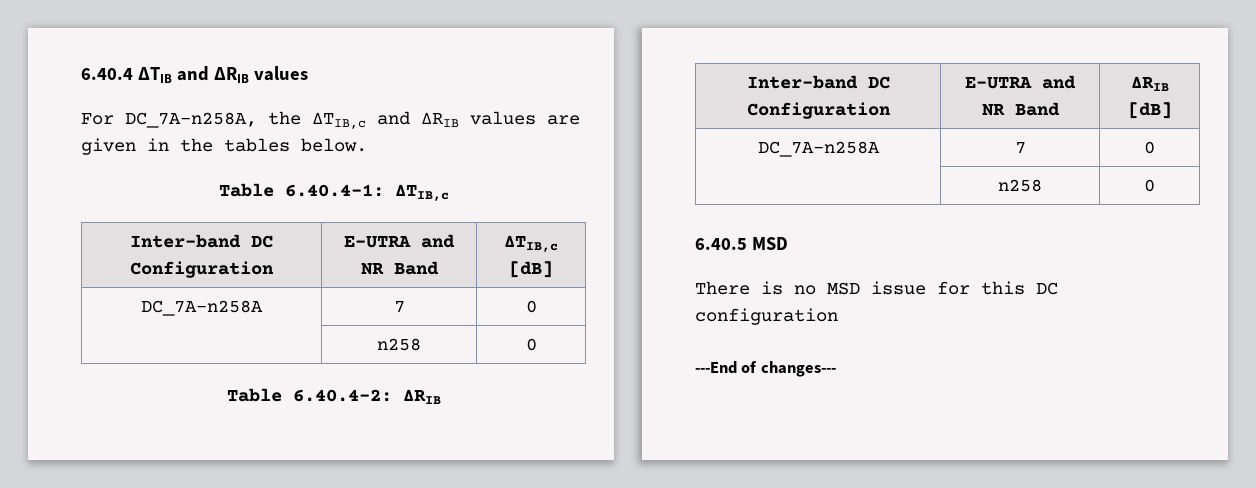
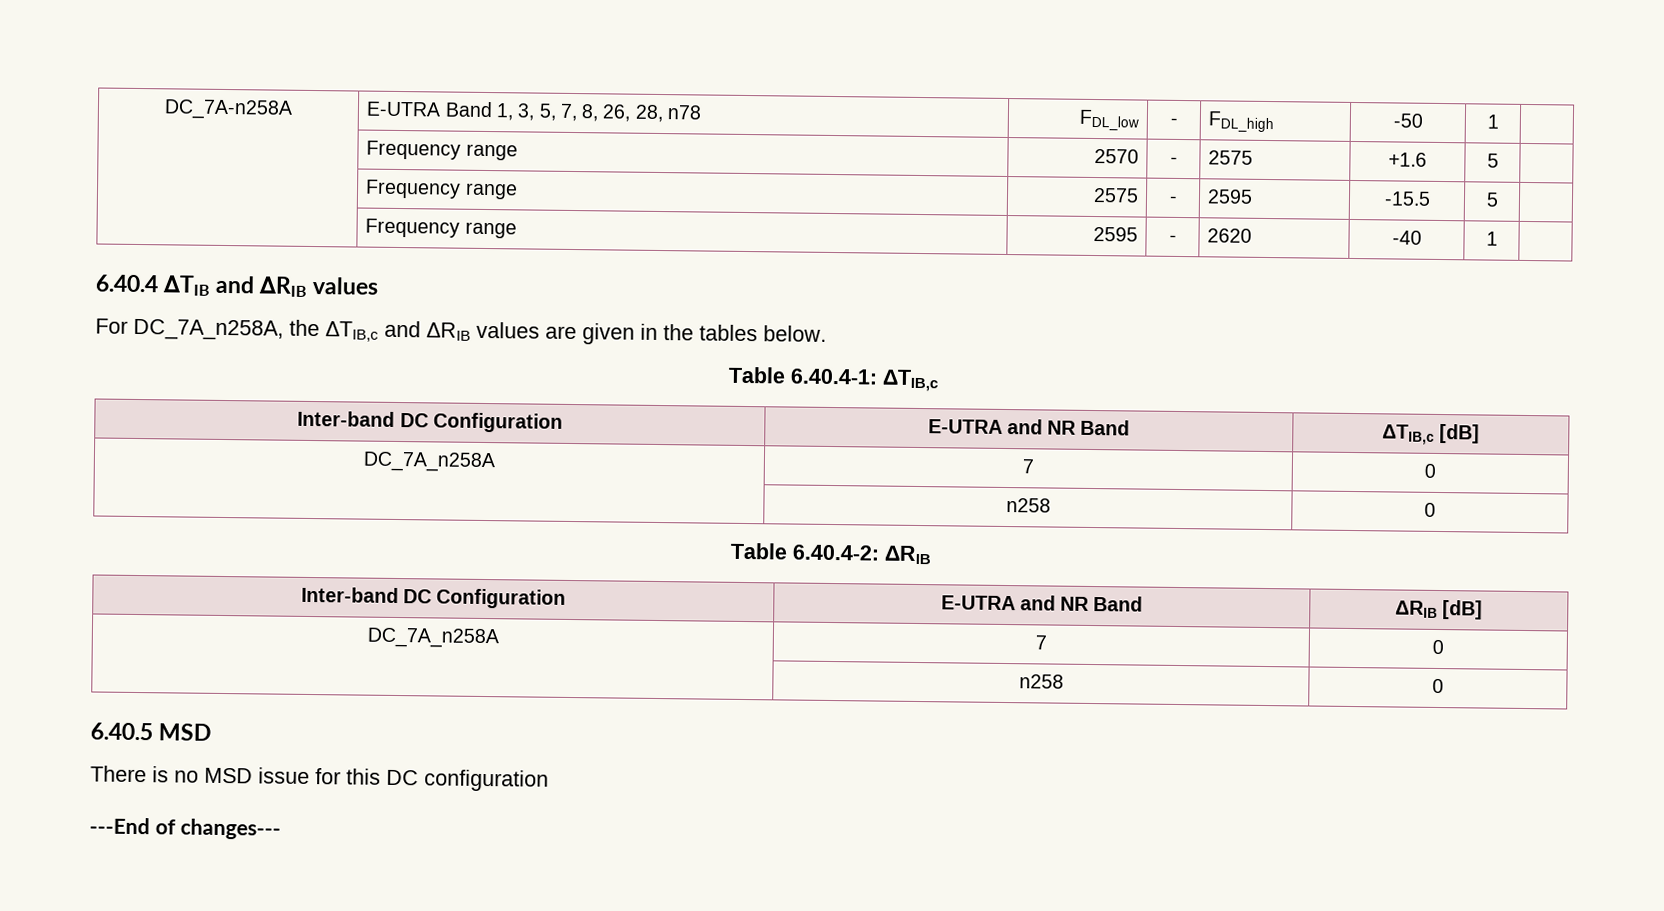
(81, 74) none -> [164,99,293,120] [366,101,702,123] [1078,109,1139,131] [1169,117,1178,125] [1208,111,1275,133] [1392,113,1423,128] [1486,114,1499,129] [366,140,518,161] [1093,148,1139,164] [1169,156,1178,164] [1208,150,1254,165] [1388,152,1427,167] [1486,153,1499,168] [365,179,518,200] [1092,187,1139,203] [1168,195,1178,203] [1207,189,1254,204] [1383,191,1431,206] [1485,192,1499,207] [365,218,517,239] [1092,226,1138,242] [1168,234,1177,242] [1207,228,1253,243] [1391,230,1422,245] [1485,231,1498,246] DC_7A-n258A | E-UTRA Band 1, 3, 5, 7, 8, 26, 28, n78 | FDL_low | - | FDL_high | -50 | 1 | // | Frequency range | 2570 | - | 2575 | +1.6 | 5 | // | Frequency range | 2575 | - | 2595 | -15.5 | 5 | // | Frequency range | 2595 | - | 2620 | -40 | 1 | //
[125,112,257,128] DC_7A-n258A, -> [133,318,284,341] DC_7A_n258A,
[141,300,263,316] DC_7A-n258A -> [363,451,496,473] DC_7A_n258A
[757,141,880,157] DC_7A-n258A -> [366,627,499,649] DC_7A_n258A

